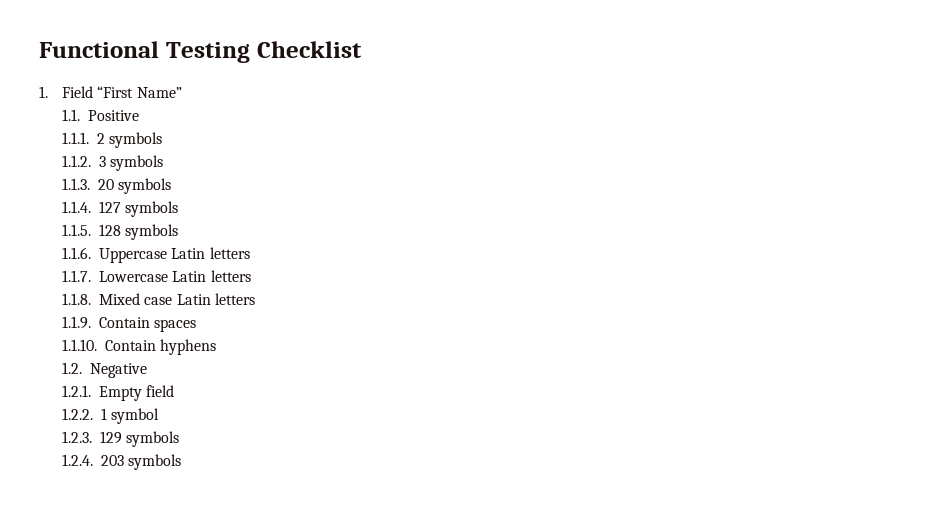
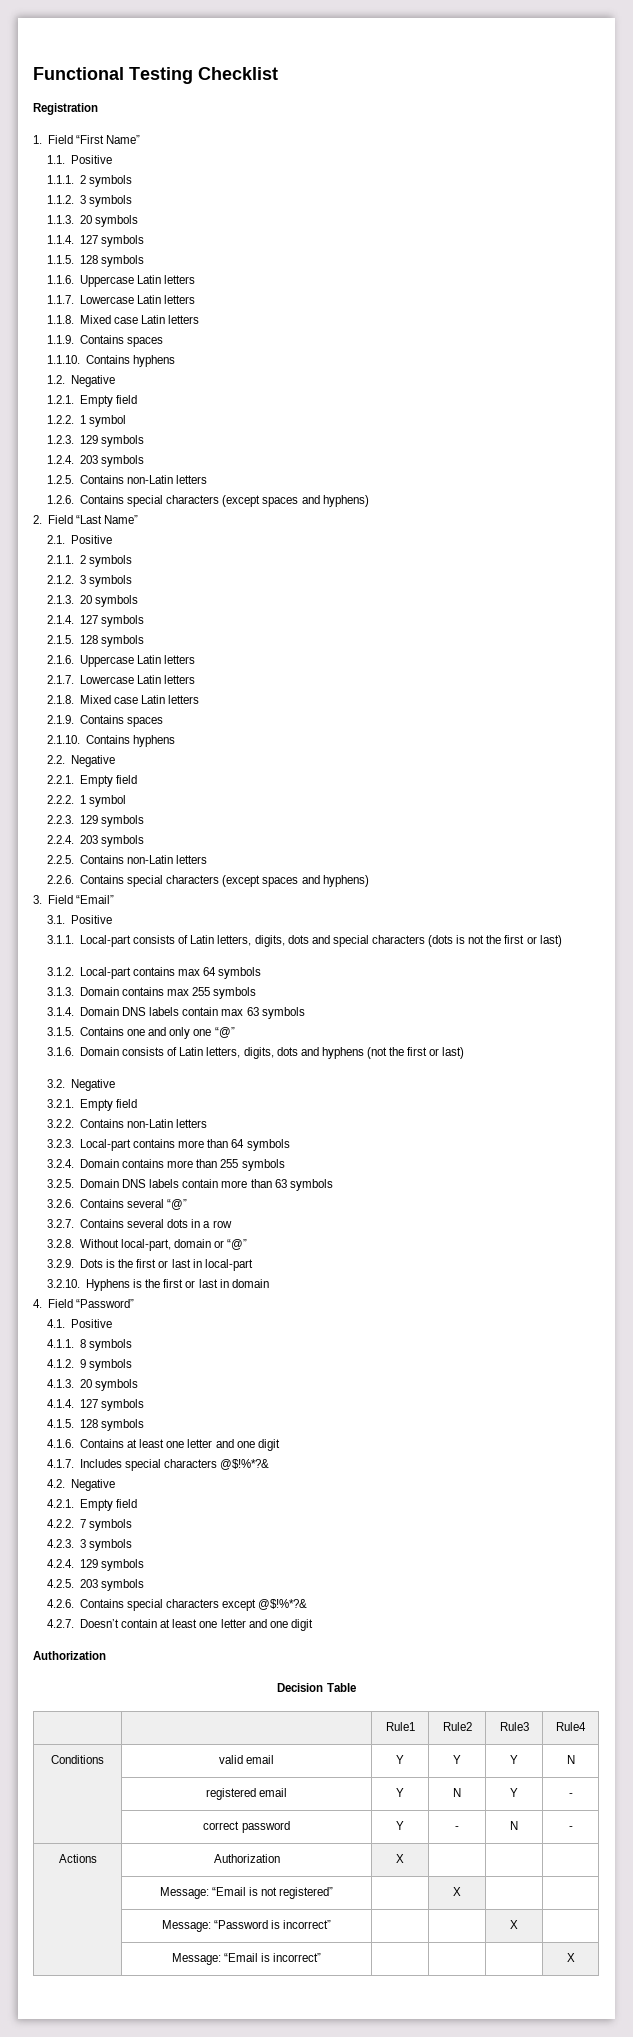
(362, 49) none -> [33,103,98,115] // Registration
[99,317,151,328] Contain -> [80,335,125,344] Contains
[105,340,157,351] Contain -> [86,355,131,364] Contains
(182, 462) none -> [47,475,208,484] [47,495,369,507] [33,515,138,524] [47,535,113,544] [47,555,133,567] [47,575,133,587] [47,595,139,607] [47,615,145,627] [47,635,145,647] [47,655,196,667] [47,675,196,684] [47,695,200,704] [47,715,164,727] [47,735,176,747] [47,755,116,767] [47,775,138,787] [47,795,127,807] [47,815,145,827] [47,835,145,847] [47,855,208,864] [47,875,369,887] [33,895,114,904] [47,915,113,924] [47,935,562,947] [47,967,262,979] [47,987,257,999] [47,1007,305,1019] [47,1027,235,1039] [47,1047,465,1059] [47,1079,116,1091] [47,1099,138,1111] [47,1119,208,1128] [47,1139,290,1151] [47,1159,285,1171] [47,1179,333,1191] [47,1199,188,1210] [47,1219,232,1228] [47,1239,248,1251] [47,1259,253,1271] [47,1279,269,1291] [33,1299,134,1308] [47,1319,113,1328] [47,1339,133,1351] [47,1359,133,1371] [47,1379,139,1391] [47,1399,145,1411] [47,1419,145,1431] [47,1439,280,1451] [47,1459,270,1471] [47,1479,116,1491] [47,1499,138,1511] [47,1519,133,1531] [47,1539,133,1551] [47,1559,145,1571] [47,1579,145,1591] [47,1599,308,1611] [47,1619,313,1631] [33,1651,106,1660] [277,1683,356,1692] [385,1722,415,1731] [442,1722,472,1731] [499,1722,529,1731] [556,1722,586,1731] [51,1755,104,1764] [218,1755,275,1764] [396,1755,404,1764] [453,1755,461,1764] [510,1755,518,1764] [566,1755,575,1764] [205,1788,288,1800] [396,1788,404,1797] [453,1788,461,1797] [510,1788,518,1797] [568,1793,573,1797] [203,1821,290,1833] [396,1821,404,1830] [455,1826,459,1830] [510,1821,518,1830] [568,1826,573,1830] [58,1854,97,1863] [213,1854,280,1863] [396,1854,404,1863] [159,1887,334,1899] [453,1887,461,1896] [161,1920,332,1932] [510,1920,518,1929] [171,1953,322,1965] [566,1953,575,1962] // 1.2.5. Contains non-Latin letters // 1.2.6. Contains special characters (except spaces and hyphens) // 2. Field “Last Name” // 2.1. Positive // 2.1.1. 2 symbols // 2.1.2. 3 symbols // 2.1.3. 20 symbols // 2.1.4. 127 symbols // 2.1.5. 128 symbols // 2.1.6. Uppercase Latin letters // 2.1.7. Lowercase Latin letters // 2.1.8. Mixed case Latin letters // 2.1.9. Contains spaces // 2.1.10. Contains hyphens // 2.2. Negative // 2.2.1. Empty field // 2.2.2. 1 symbol // 2.2.3. 129 symbols // 2.2.4. 203 symbols // 2.2.5. Contains non-Latin letters // 2.2.6. Contains special characters (except spaces and hyphens) // 3. Field “Email” // 3.1. Positive // 3.1.1. Local-part consists of Latin letters, digits, dots and special characters (dots is not the first or last) // 3.1.2. Local-part contains max 64 symbols // 3.1.3. Domain contains max 255 symbols // 3.1.4. Domain DNS labels contain max 63 symbols // 3.1.5. Contains one and only one “@” // 3.1.6. Domain consists of Latin letters, digits, dots and hyphens (not the first or last) // 3.2. Negative // 3.2.1. Empty field // 3.2.2. Contains non-Latin letters // 3.2.3. Local-part contains more than 64 symbols // 3.2.4. Domain contains more than 255 symbols // 3.2.5. Domain DNS labels contain more than 63 symbols // 3.2.6. Contains several “@” // 3.2.7. Contains several dots in a row // 3.2.8. Without local-part, domain or “@” // 3.2.9. Dots is the first or last in local-part // 3.2.10. Hyphens is the first or last in domain // 4. Field “Password” // 4.1. Positive // 4.1.1. 8 symbols // 4.1.2. 9 symbols // 4.1.3. 20 symbols // 4.1.4. 127 symbols // 4.1.5. 128 symbols // 4.1.6. Contains at least one letter and one digit // 4.1.7. Includes special characters @$!%*?& // 4.2. Negative // 4.2.1. Empty field // 4.2.2. 7 symbols // 4.2.3. 3 symbols // 4.2.4. 129 symbols // 4.2.5. 203 symbols // 4.2.6. Contains special characters except @$!%*?& // 4.2.7. Doesn’t contain at least one letter and one digit // Authorization // Decision Table // | | Rule1 | Rule2 | Rule3 | Rule4 // Conditions | valid email | Y | Y | Y | N // | registered email | Y | N | Y | - // | correct password | Y | - | N | - // Actions | Authorization | X | | | // | Message: “Email is not registered” | | X | | // | Message: “Password is incorrect” | | | X | // | Message: “Email is incorrect” | | | | X

